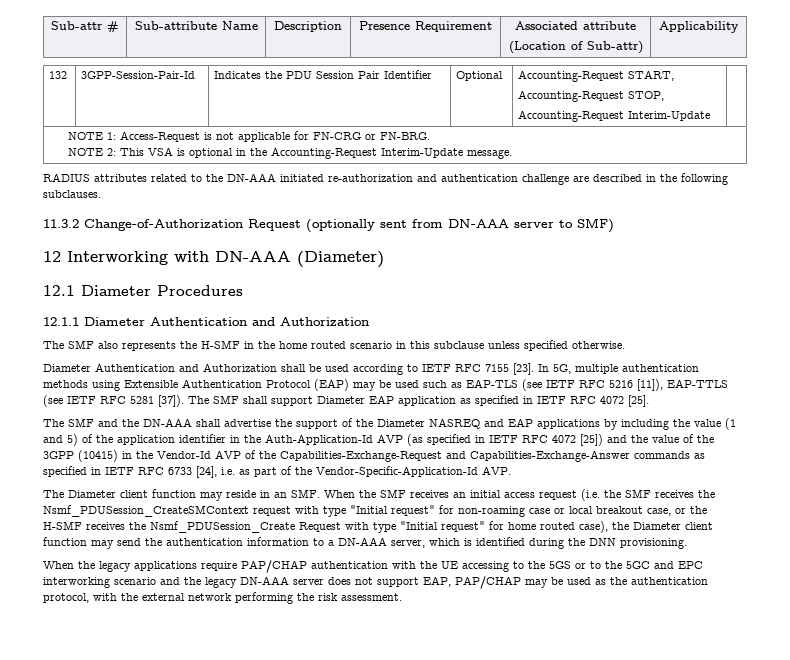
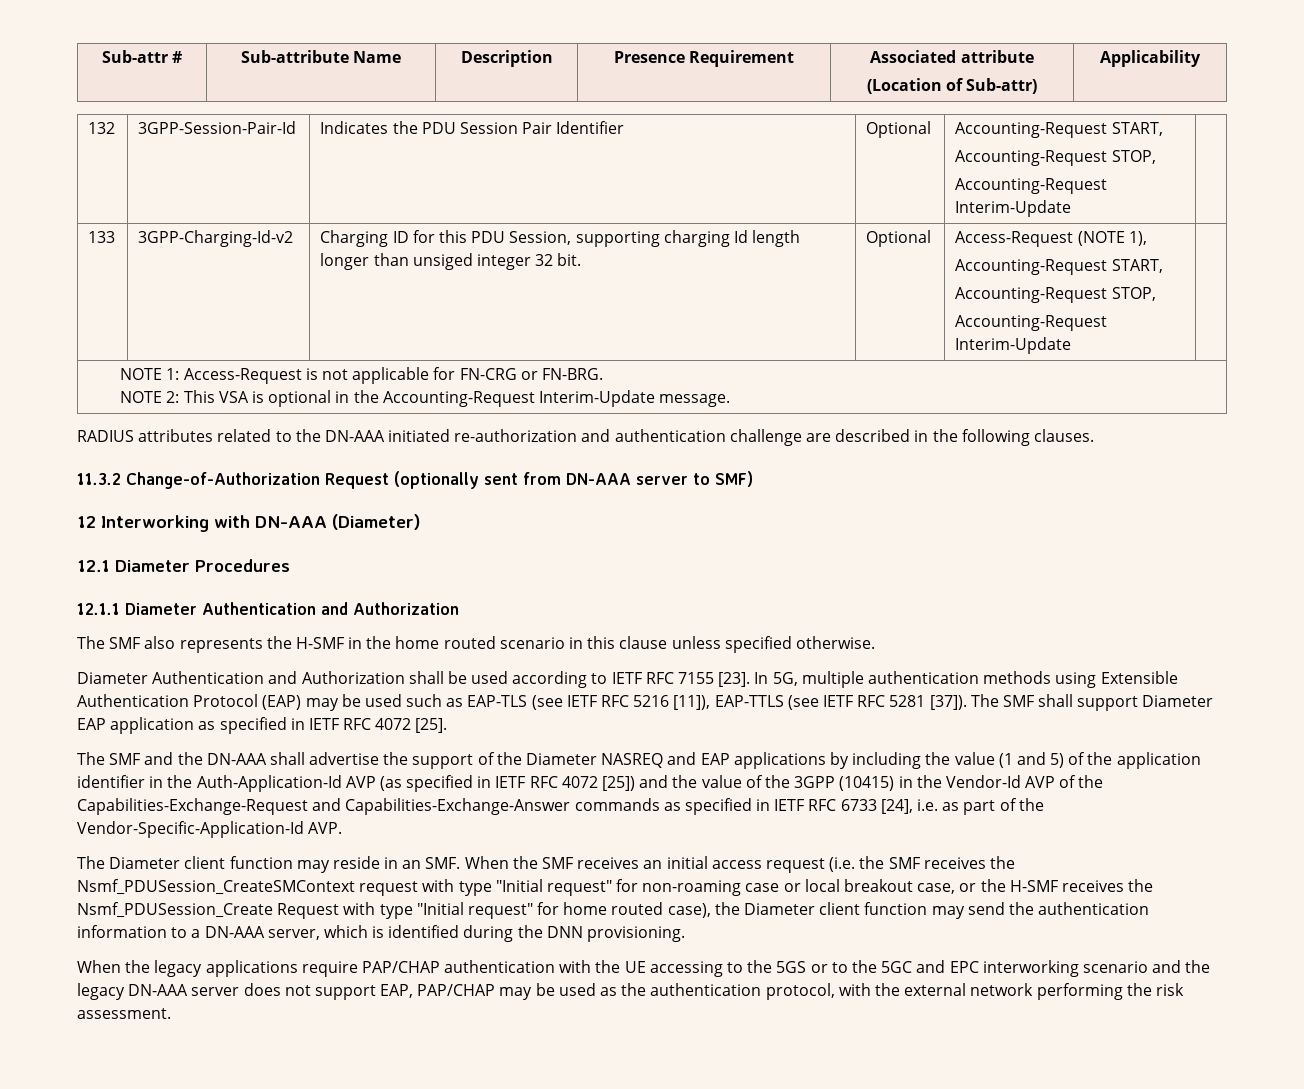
(711, 116) none -> [88,231,116,243] [138,230,294,247] [320,230,801,247] [320,253,582,270] [866,230,932,247] [955,231,1147,247] [955,259,1163,275] [955,287,1156,303] [955,315,1108,331] [955,337,1072,354] // 133 | 3GPP-Charging-Id-v2 | Charging ID for this PDU Session, supporting charging Id length longer than unsiged integer 32 bit. | Optional | Access-Request (NOTE 1), // Accounting-Request START, // Accounting-Request STOP, // Accounting-Request Interim-Update |
[43,190,101,198] subclauses. -> [1033,429,1094,442] clauses.
[434,341,484,349] subclause -> [619,636,668,649] clause

